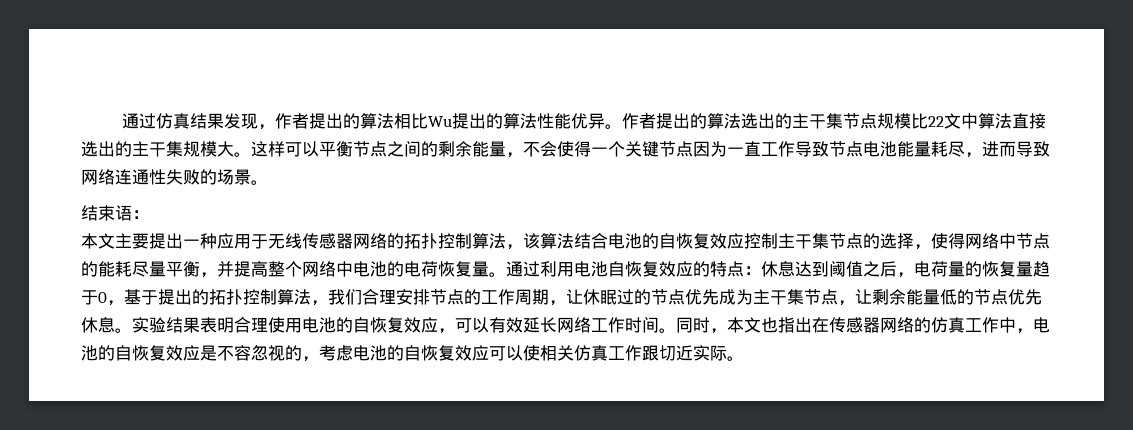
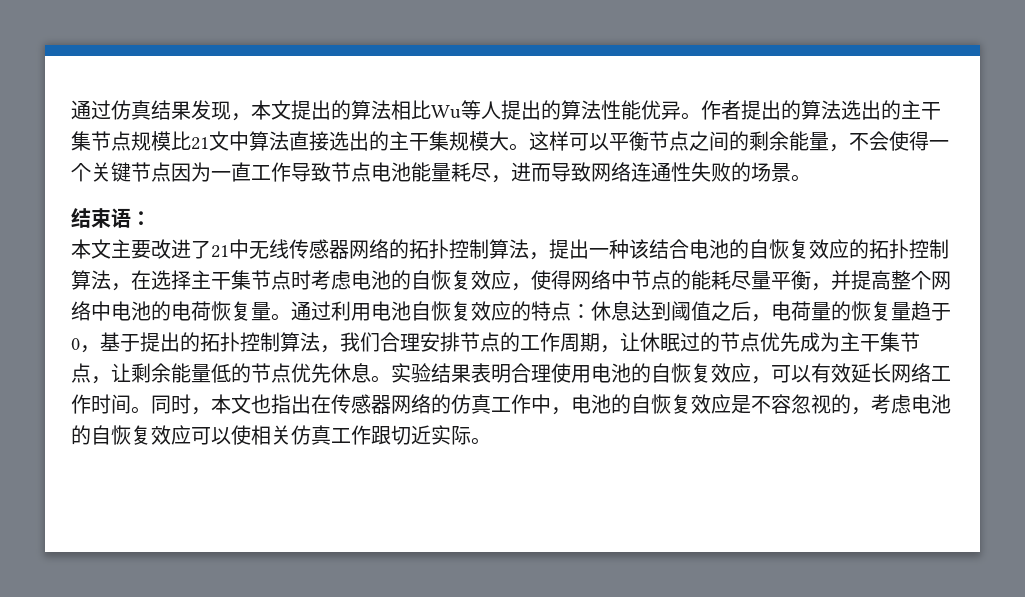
[275,113,310,129] 作者 -> [251,100,291,120] 本文
(453, 121) none -> [461,100,501,120] 等人
[928,116,945,127] 22 -> [191,137,209,150] 21
[149,233,268,249] 提出一种应用于 -> [151,239,249,259] 改进了21中
[523,233,574,249] 该算法 -> [549,239,649,259] 提出一种该
[744,233,914,249] 控制主干集节点的选择 -> [849,239,949,259] [71,270,511,291] 的拓扑控制算法，在选择主干集节点时考虑电池的自恢复效应

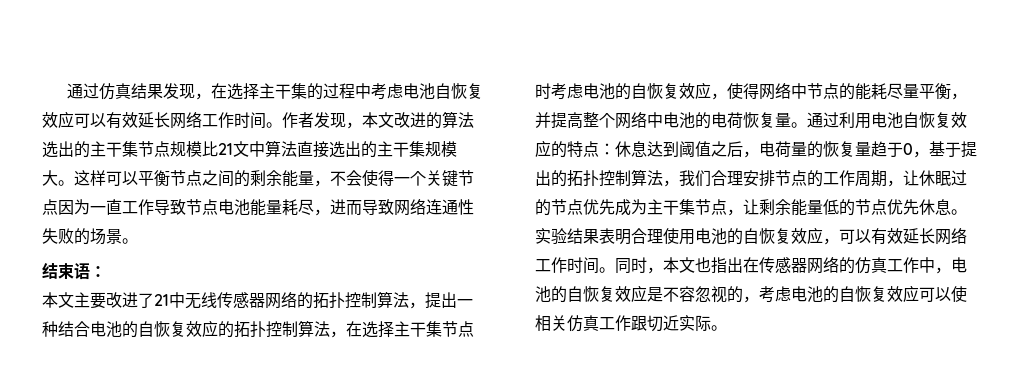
[251,100,781,120] 本文提出的算法相比Wu等人提出的算法性能优异。作者提出 -> [211,83,484,100] [42,111,426,129] 在选择主干集的过程中考虑电池自恢复效应可以有效延长网络工作时间。作者发现，本文改进
[629,239,649,259] 该 -> (58, 329) none

